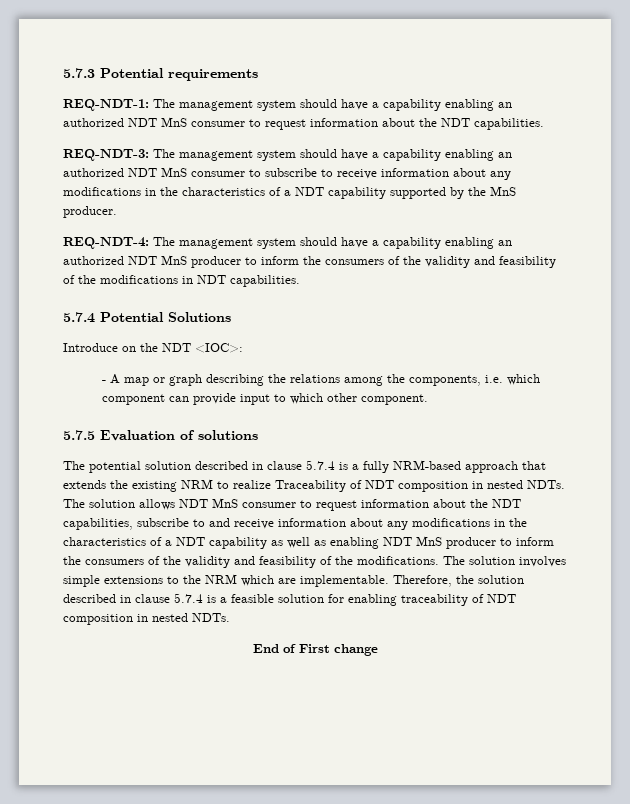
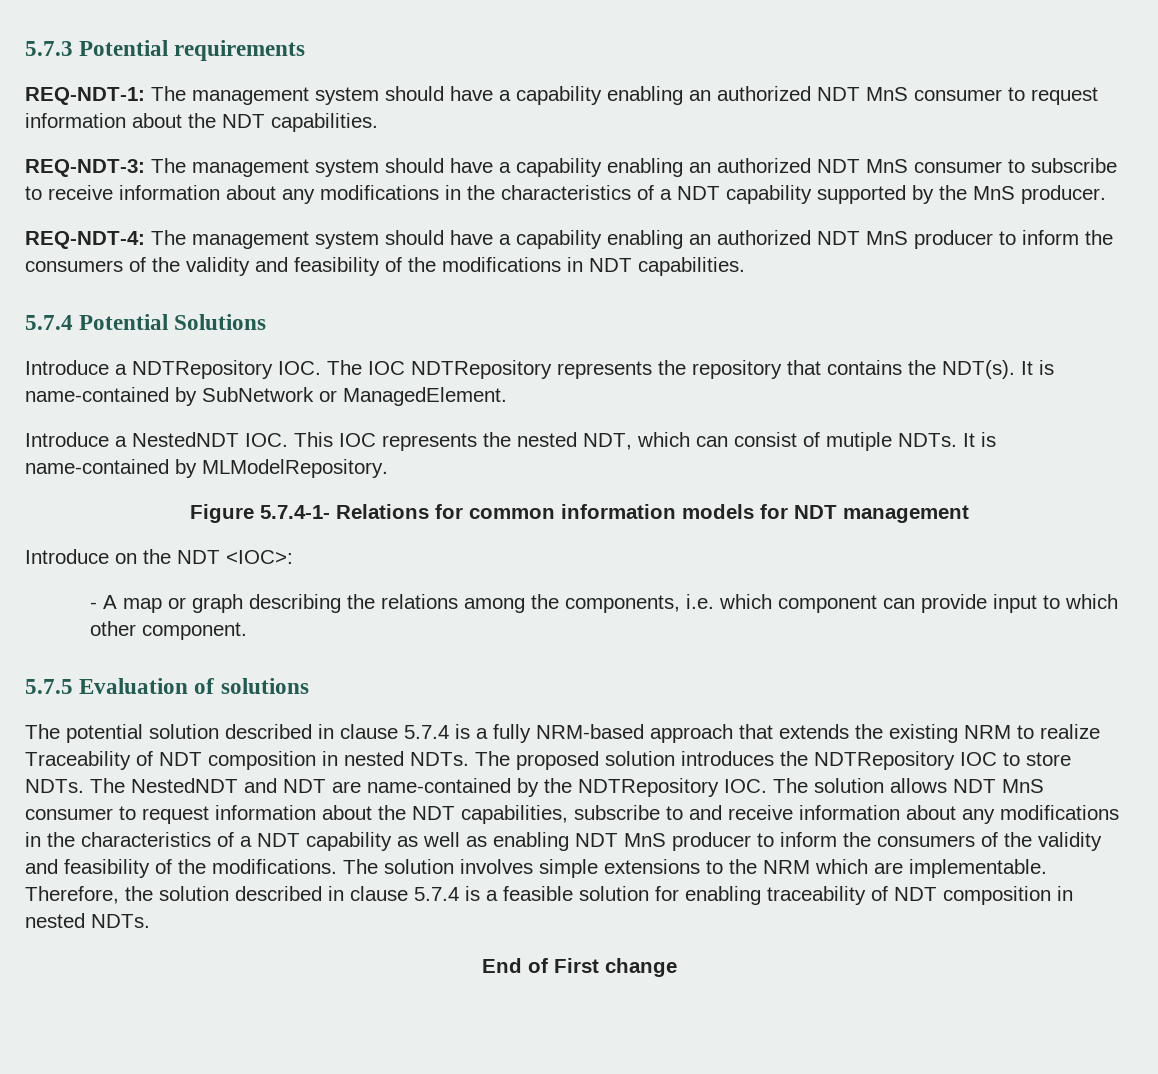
(231, 317) none -> [25,360,1054,379] [25,387,507,406] [25,432,996,451] [25,459,388,478] [189,504,969,523] // Introduce a NDTRepository IOC. The IOC NDTRepository represents the repository that contains the NDT(s). It is name-contained by SubNetwork or ManagedElement. // Introduce a NestedNDT IOC. This IOC represents the nested NDT, which can consist of mutiple NDTs. It is name-contained by MLModelRepository. // Figure 5.7.4-1- Relations for common information models for NDT management
(85, 503) none -> [516,751,1071,770] [25,778,808,797] proposed solution introduces the NDTRepository IOC to store NDTs. The NestedNDT and NDT are name-contained by the NDTRepository IOC. The

